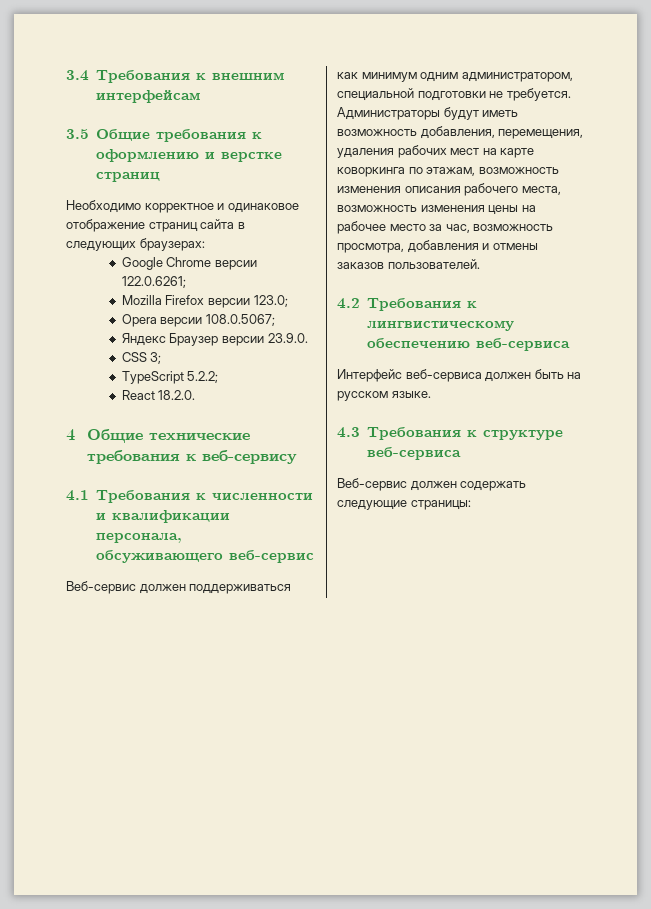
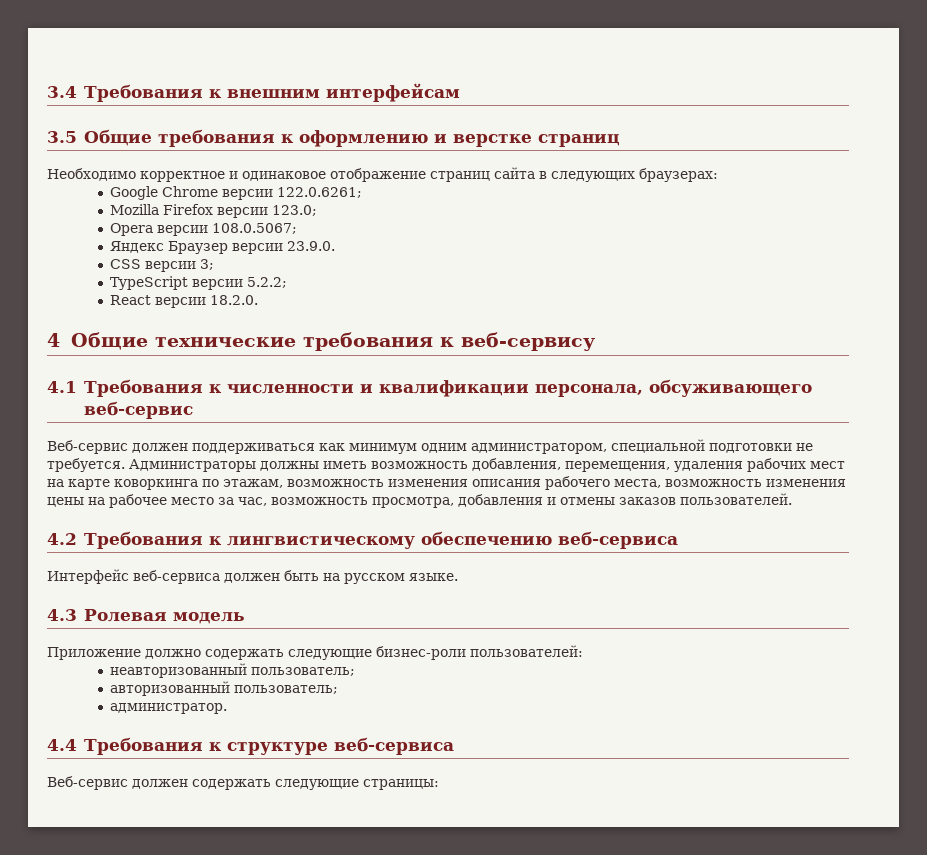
(147, 357) none -> [145,261,197,272] версии
(184, 377) none -> [192,279,244,290] версии
(155, 395) none -> [155,297,207,308] версии
[443,107,479,120] будут -> [260,461,319,471] должны
(360, 432) none -> [83,609,245,624] [47,645,583,660] [110,663,356,678] [110,681,339,696] [110,703,228,714] [47,739,77,751] Ролевая модель // Приложение должно содержать следующие бизнес-роли пользователей: // неавторизованный пользователь; // авторизованный пользователь; // администратор. // 4.4

